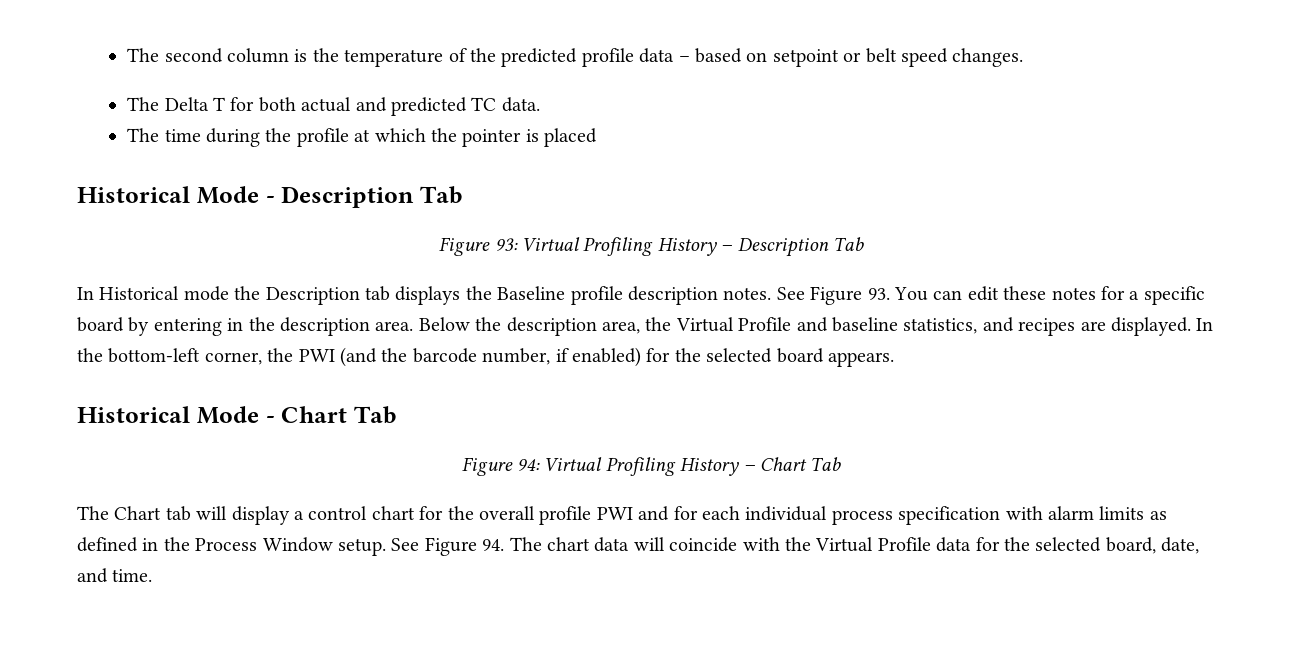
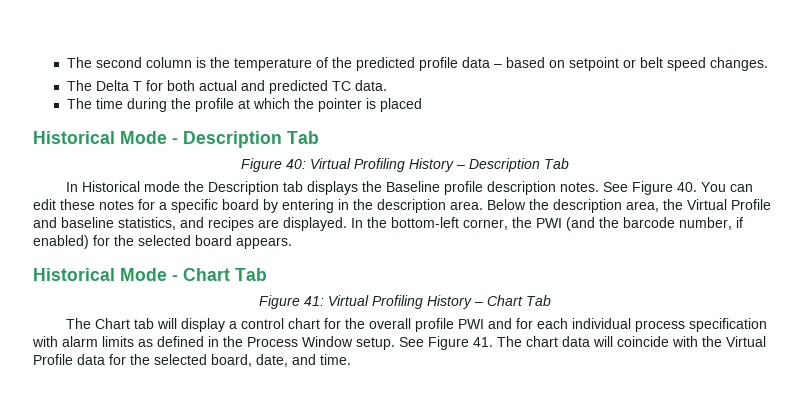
[494,238,518,251] 93: -> [285,159,306,169] 40:
[867,288,890,300] 93. -> [676,182,697,192] 40.
[517,459,540,471] 94: -> [303,296,324,306] 41:
[482,539,505,551] 94. -> [473,337,493,347] 41.

